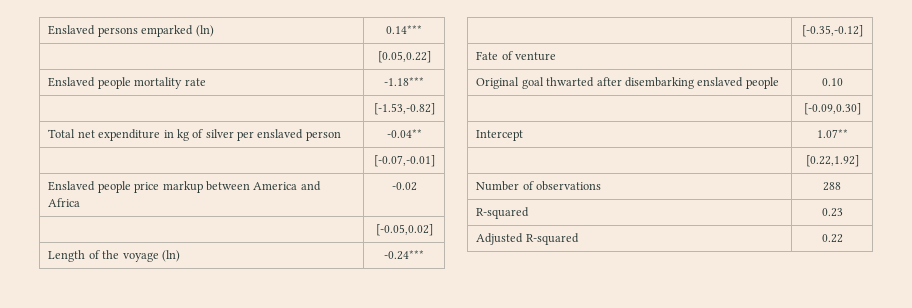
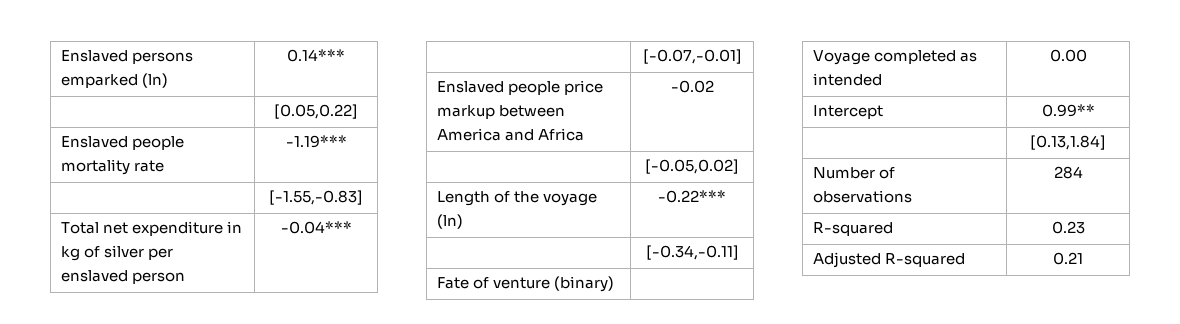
[384,77,424,86] [373,103,435,115] -1.18*** // | [-1.53,-0.82] -> [285,135,347,148] [269,190,363,205] -1.19*** // | [-1.55,-0.83]
[386,129,422,138] -0.04** -> [280,221,352,234] -0.04***
[384,250,424,260] [801,25,863,37] -0.24*** // | [-0.35,-0.12] -> [658,190,726,203] [645,245,739,260] -0.22*** // | [-0.34,-0.11]
[476,77,779,89] [821,78,843,86] [803,103,861,115] | // Original goal thwarted after disembarking enslaved people | 0.10 // | [-0.09,0.30] -> [554,276,615,292] [813,50,978,65] [813,73,883,86] [1049,49,1087,62] (binary) | // Voyage completed as intended | 0.00
[816,129,848,138] [805,155,859,167] 1.07** // | [0.22,1.92] -> [1041,104,1095,117] [1030,135,1106,150] 0.99** // | [0.13,1.84]
[823,182,841,191] 288 -> [1053,166,1083,179] 284
[821,234,843,243] 0.22 -> [1053,252,1083,265] 0.21

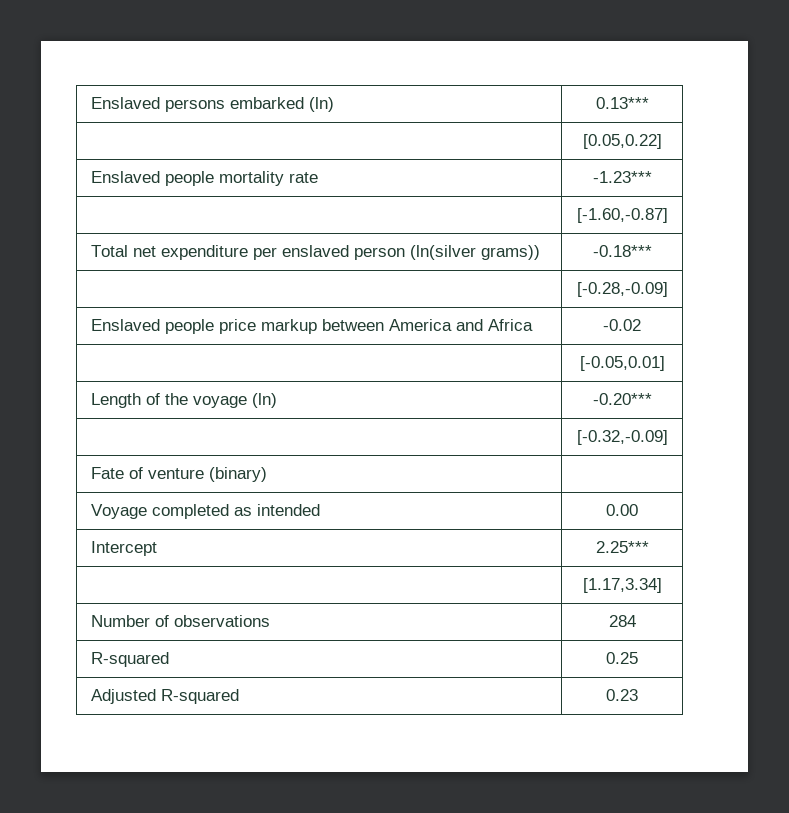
[61,73,169,88] [287,49,345,62] emparked (ln) | 0.14*** -> [229,97,334,112] [595,97,649,109] embarked (ln) | 0.13***
[285,135,347,148] [269,190,363,205] -1.19*** // | [-1.55,-0.83] -> [592,171,652,183] [576,208,668,223] -1.23*** // | [-1.60,-0.87]
[227,221,243,233] [61,245,145,261] in kg of silver -> (248, 252) none
[280,221,352,234] [642,49,742,64] | -0.04*** // | [-0.07,-0.01] -> [409,245,540,260] [592,245,652,257] [576,282,668,297] (ln(silver grams)) | -0.18*** // | [-0.28,-0.09]
[645,159,739,174] [-0.05,0.02] -> [579,356,665,371] [-0.05,0.01]
[658,190,726,203] [645,245,739,260] -0.22*** // | [-0.34,-0.11] -> [592,393,652,405] [576,430,668,445] -0.20*** // | [-0.32,-0.09]
[1041,104,1095,117] [1030,135,1106,150] 0.99** // | [0.13,1.84] -> [595,541,649,553] [582,578,662,593] 2.25*** // | [1.17,3.34]
[1051,221,1085,234] 0.23 -> [606,652,638,664] 0.25
[1053,252,1083,265] 0.21 -> [606,689,638,701] 0.23

